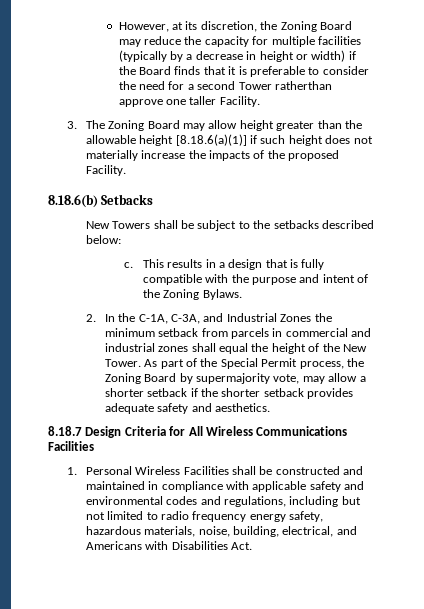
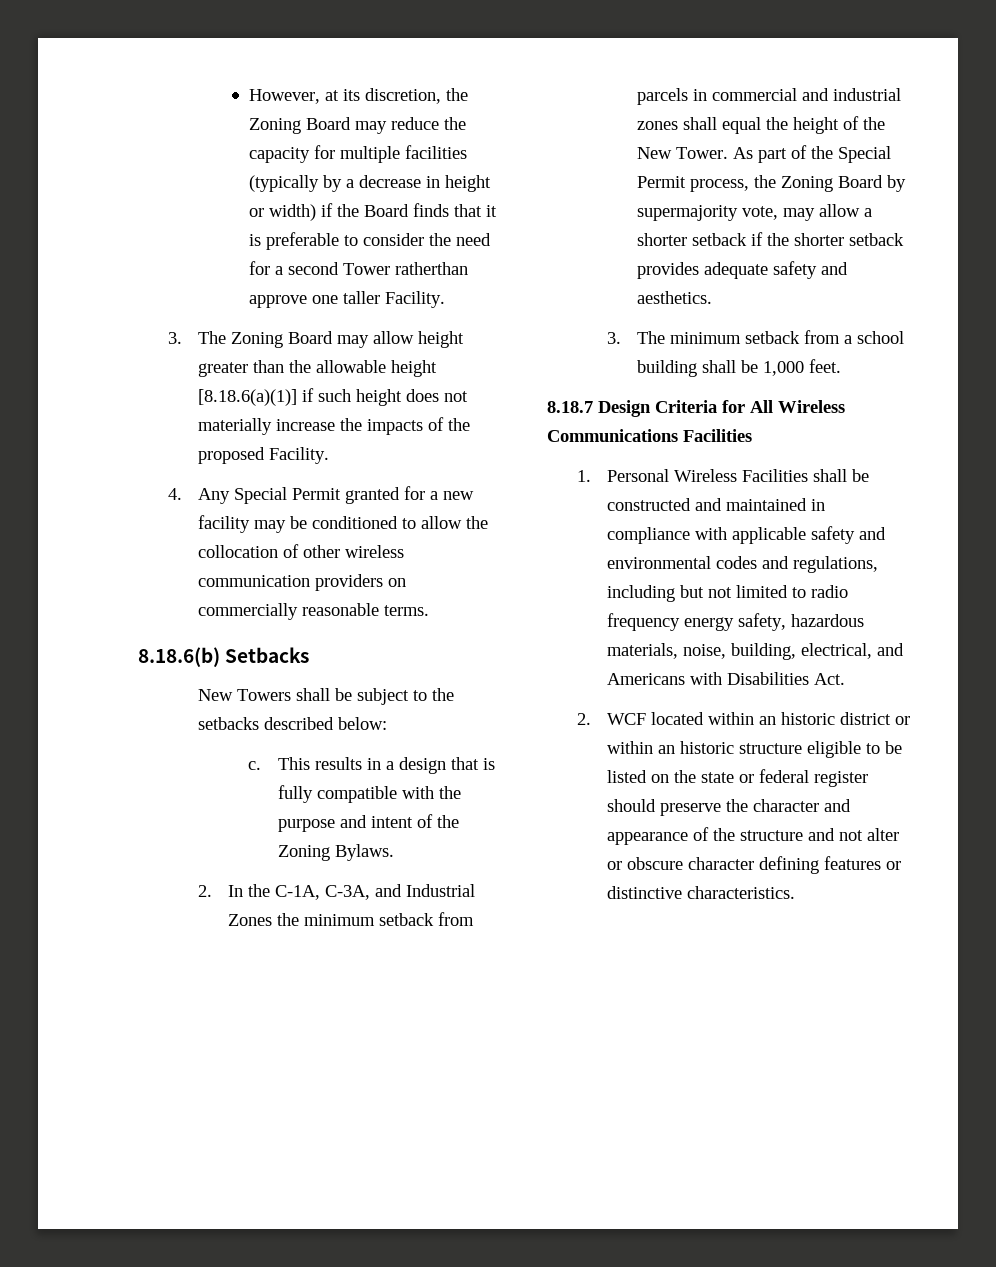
(126, 170) none -> [168,486,475,504] [198,515,489,533] [198,544,405,558] [198,574,407,591] [198,603,430,620] // 4. Any Special Permit granted for a new facility may be conditioned to allow the collocation of other wireless communication providers on commercially reasonable terms.
(271, 407) none -> [607,330,905,344] [637,359,842,377] // 3. The minimum setback from a school building shall be 1,000 feet.
(253, 546) none -> [577,712,911,725] [607,741,903,758] [607,769,869,787] [607,799,852,816] [607,827,900,845] [607,856,902,874] [607,886,796,899] // 2. WCF located within an historic district or within an historic structure eligible to be listed on the state or federal register should preserve the character and appearance of the structure and not alter or obscure character defining features or distinctive characteristics.

